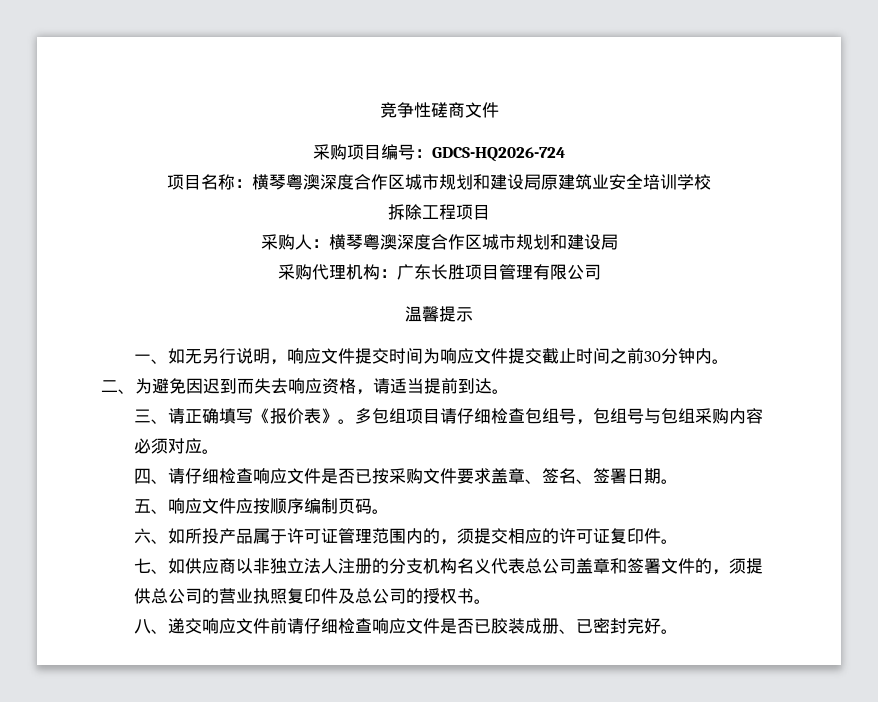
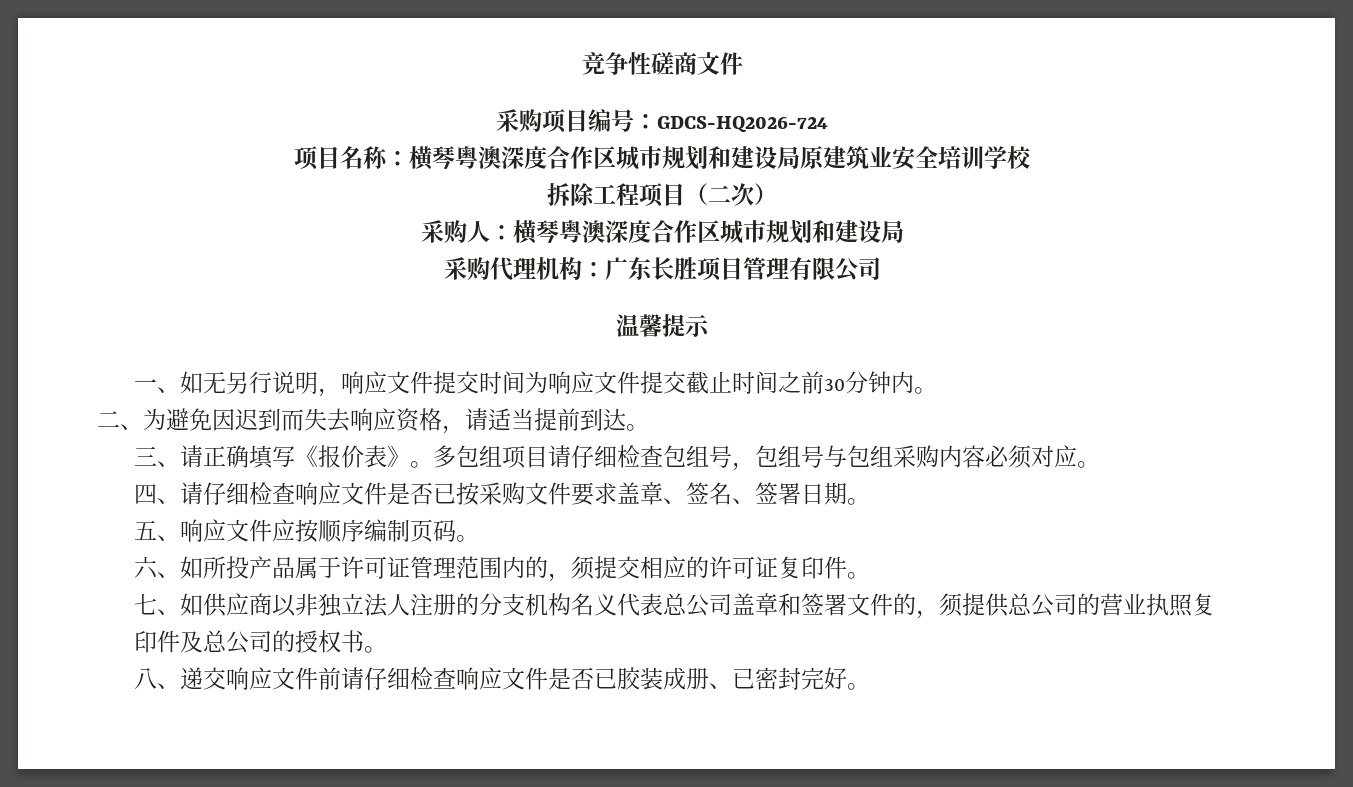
(490, 212) none -> [685,183,777,206] （二次）

